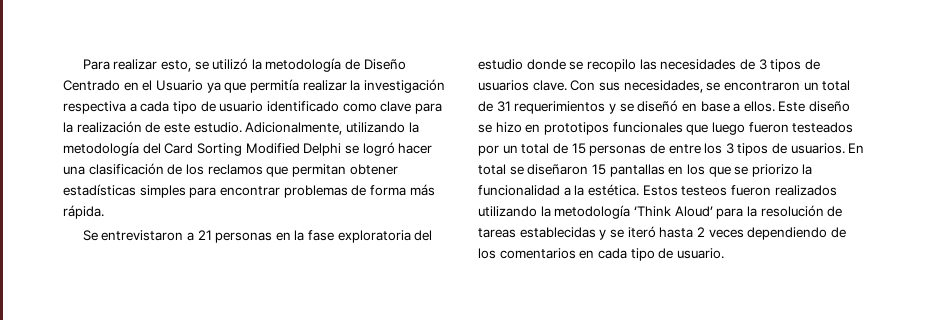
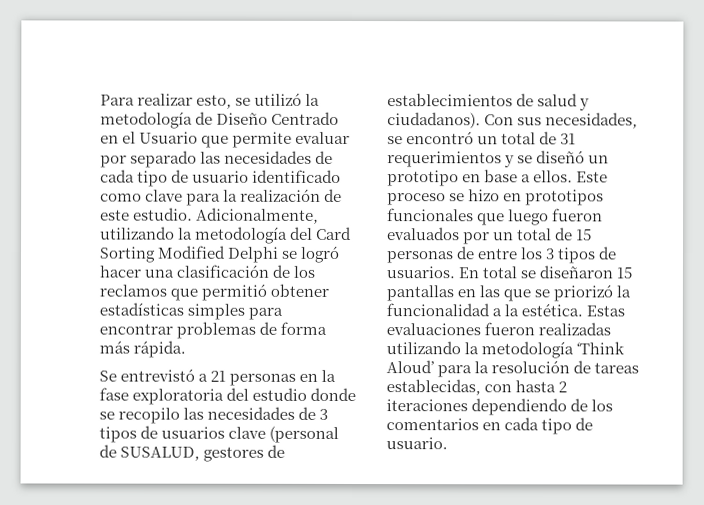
[206,79,445,93] [63,101,137,114] ya que permitía realizar la investigación respectiva a -> [201,131,351,148] [100,150,334,168] que permite evaluar por separado las necesidades de
[291,164,346,177] permitan -> [201,283,268,301] permitió
[101,230,184,241] entrevistaron -> [120,368,196,382] entrevistó
[532,80,567,91] clave. -> [228,425,340,443] [99,444,286,462] [387,93,591,111] [387,112,481,129] clave (personal de SUSALUD, gestores de establecimientos de salud y ciudadanos).
[723,81,800,91] encontraron -> [406,131,475,145] encontró
(679, 106) none -> [588,155,610,164] [387,170,459,187] un prototipo
[809,101,851,112] diseño -> [387,193,446,206] proceso
[792,122,854,133] testeados -> [387,227,460,241] evaluados
[686,164,705,175] los -> [479,285,501,298] las
[751,164,799,177] priorizo -> [553,284,614,302] priorizó
[642,185,837,196] Estos testeos fueron realizados -> [586,305,626,317] [386,322,612,336] Estas evaluaciones fueron realizadas
[519,226,656,240] establecidas y se iteró -> [386,379,513,396] establecidas, con
[708,229,744,238] veces -> [386,399,468,412] iteraciones

